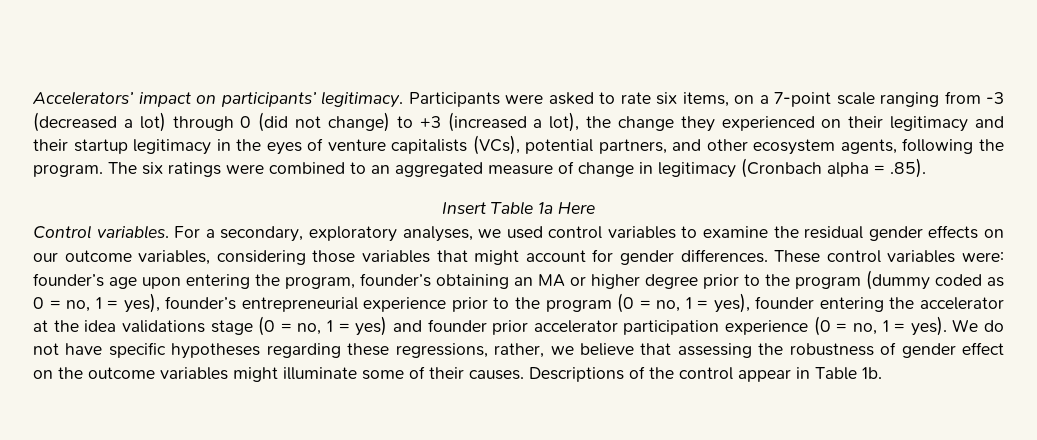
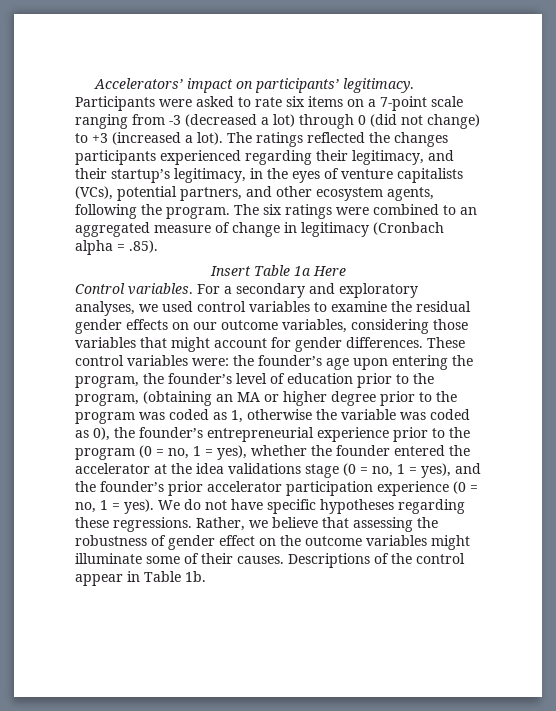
[682,92,729,107] items, -> [308,96,343,107] items
[549,112,1005,132] [33,139,212,155] lot), the change they experienced on their legitimacy and their startup legitimacy -> [197,132,448,147] [75,150,454,165] [75,168,246,183] lot). The ratings reflected the changes participants experienced regarding their legitimacy, and their startup’s legitimacy,
[220,226,304,242] secondary, -> [236,283,335,298] secondary and
(1005, 257) none -> [233,355,254,366] the
[360,273,509,289] founder’s obtaining -> [143,373,434,388] [75,391,212,406] the founder’s level of education prior to the program, (obtaining
[866,270,1004,290] [33,293,160,313] (dummy coded as 0 = no, 1 = yes), -> [139,409,470,423] [75,427,135,441] was coded as 1, otherwise the variable was coded as 0), the
[755,296,884,312] founder entering -> [251,445,445,456] whether the founder entered
[355,316,487,336] yes) and founder -> [421,463,481,478] [75,481,164,492] yes), and the founder’s
[395,343,545,358] regressions, rather, -> [113,517,245,532] regressions. Rather,

